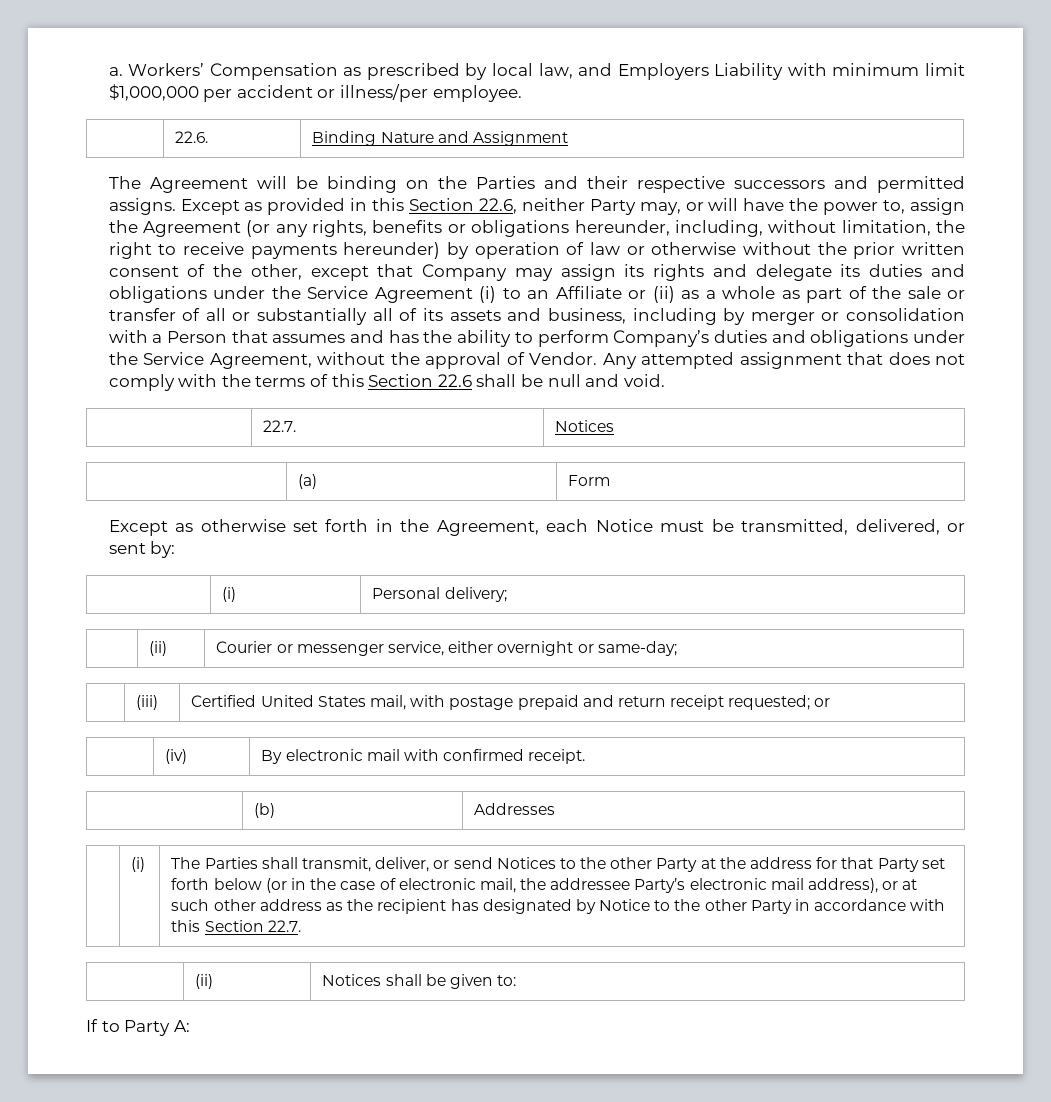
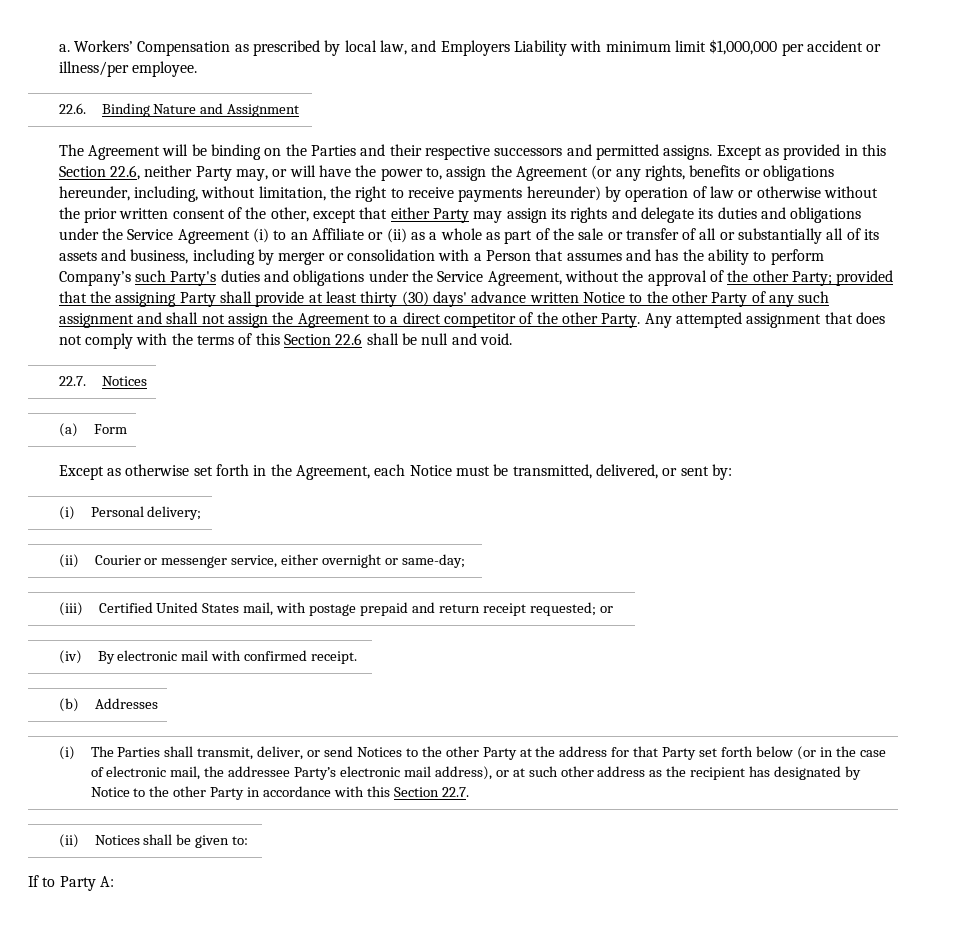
[422,264,508,281] Company -> [390,207,469,223] either Party
(710, 338) none -> [135,270,217,286] such Party's
[529,352,598,365] Vendor. -> [727,270,894,286] [58,291,830,307] [58,312,641,328] the other Party; provided that the assigning Party shall provide at least thirty (30) days' advance written Notice to the other Party of any such assignment and shall not assign the Agreement to a direct competitor of the other Party.

